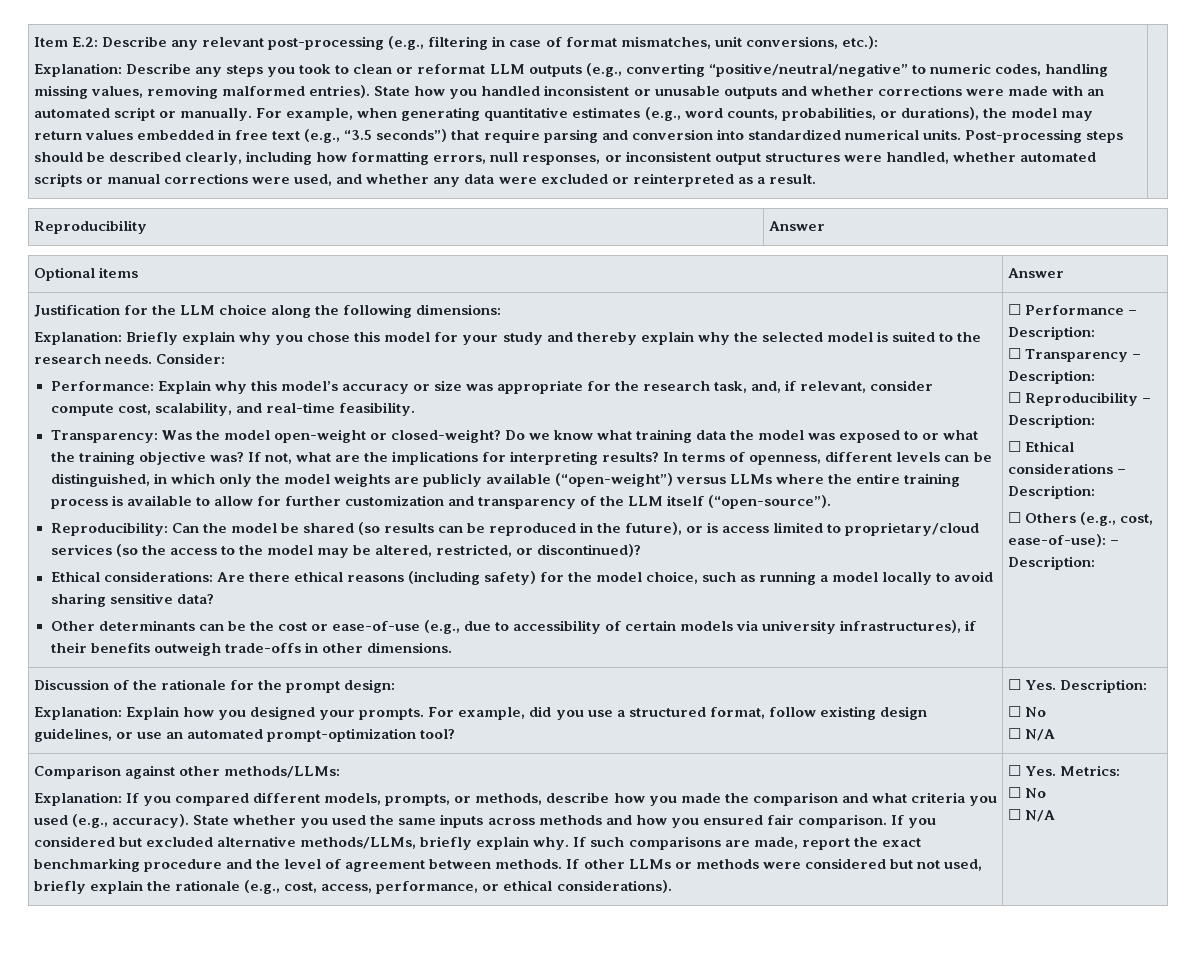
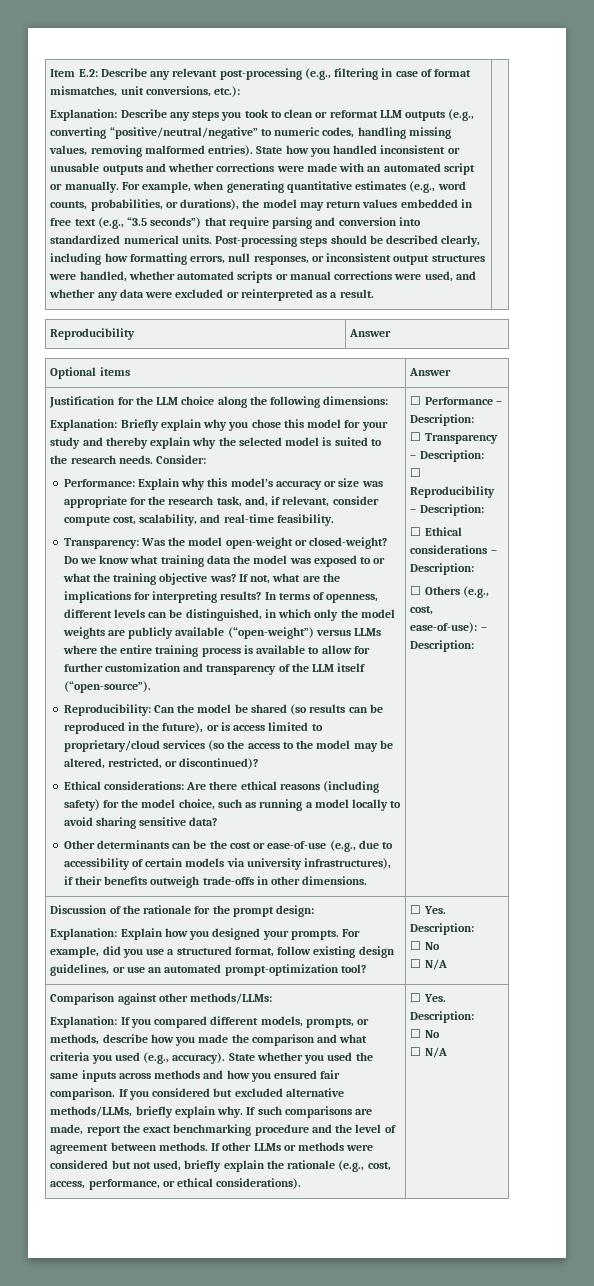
[1060,765,1121,776] Metrics: -> [410,1011,475,1023] Description:

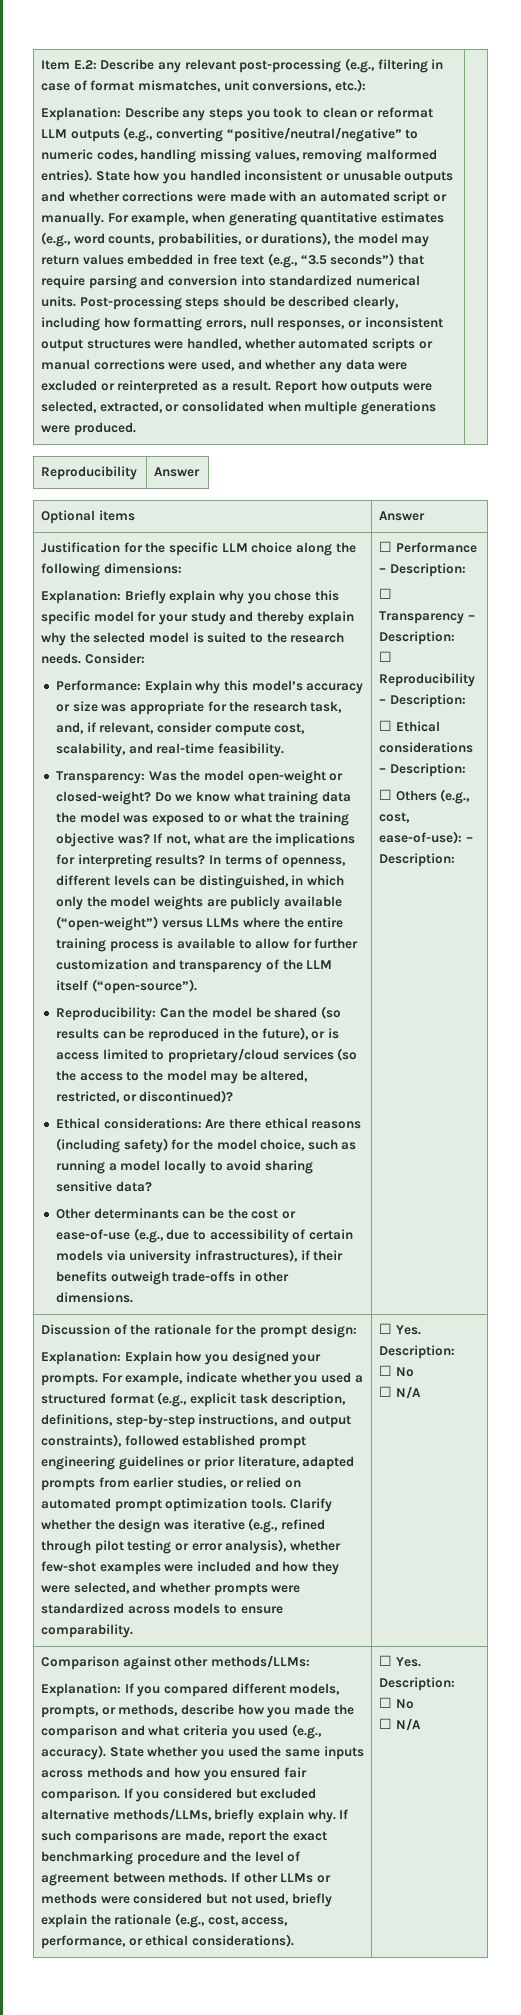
(374, 293) none -> [274,380,432,394] [41,401,436,415] [41,422,136,436] Report how outputs were selected, extracted, or consolidated when multiple generations were produced.
(153, 400) none -> [169,542,219,556] specific
(304, 423) none -> [41,611,91,625] specific
[102,946,395,958] [50,964,366,976] did you use a structured format, follow existing design guidelines, or use an automated prompt-optimization tool? -> [186,1372,363,1386] [41,1392,347,1407] [41,1414,351,1428] [41,1434,307,1449] [41,1456,355,1470] [41,1477,301,1491] [41,1498,332,1512] [41,1518,325,1533] [41,1539,341,1554] [41,1561,339,1575] [41,1582,301,1596] [41,1603,283,1614] [41,1624,134,1638] indicate whether you used a structured format (e.g., explicit task description, definitions, step-by-step instructions, and output constraints), followed established prompt engineering guidelines or prior literature, adapted prompts from earlier studies, or relied on automated prompt optimization tools. Clarify whether the design was iterative (e.g., refined through pilot testing or error analysis), whether few-shot examples were included and how they were selected, and whether prompts were standardized across models to ensure comparability.

